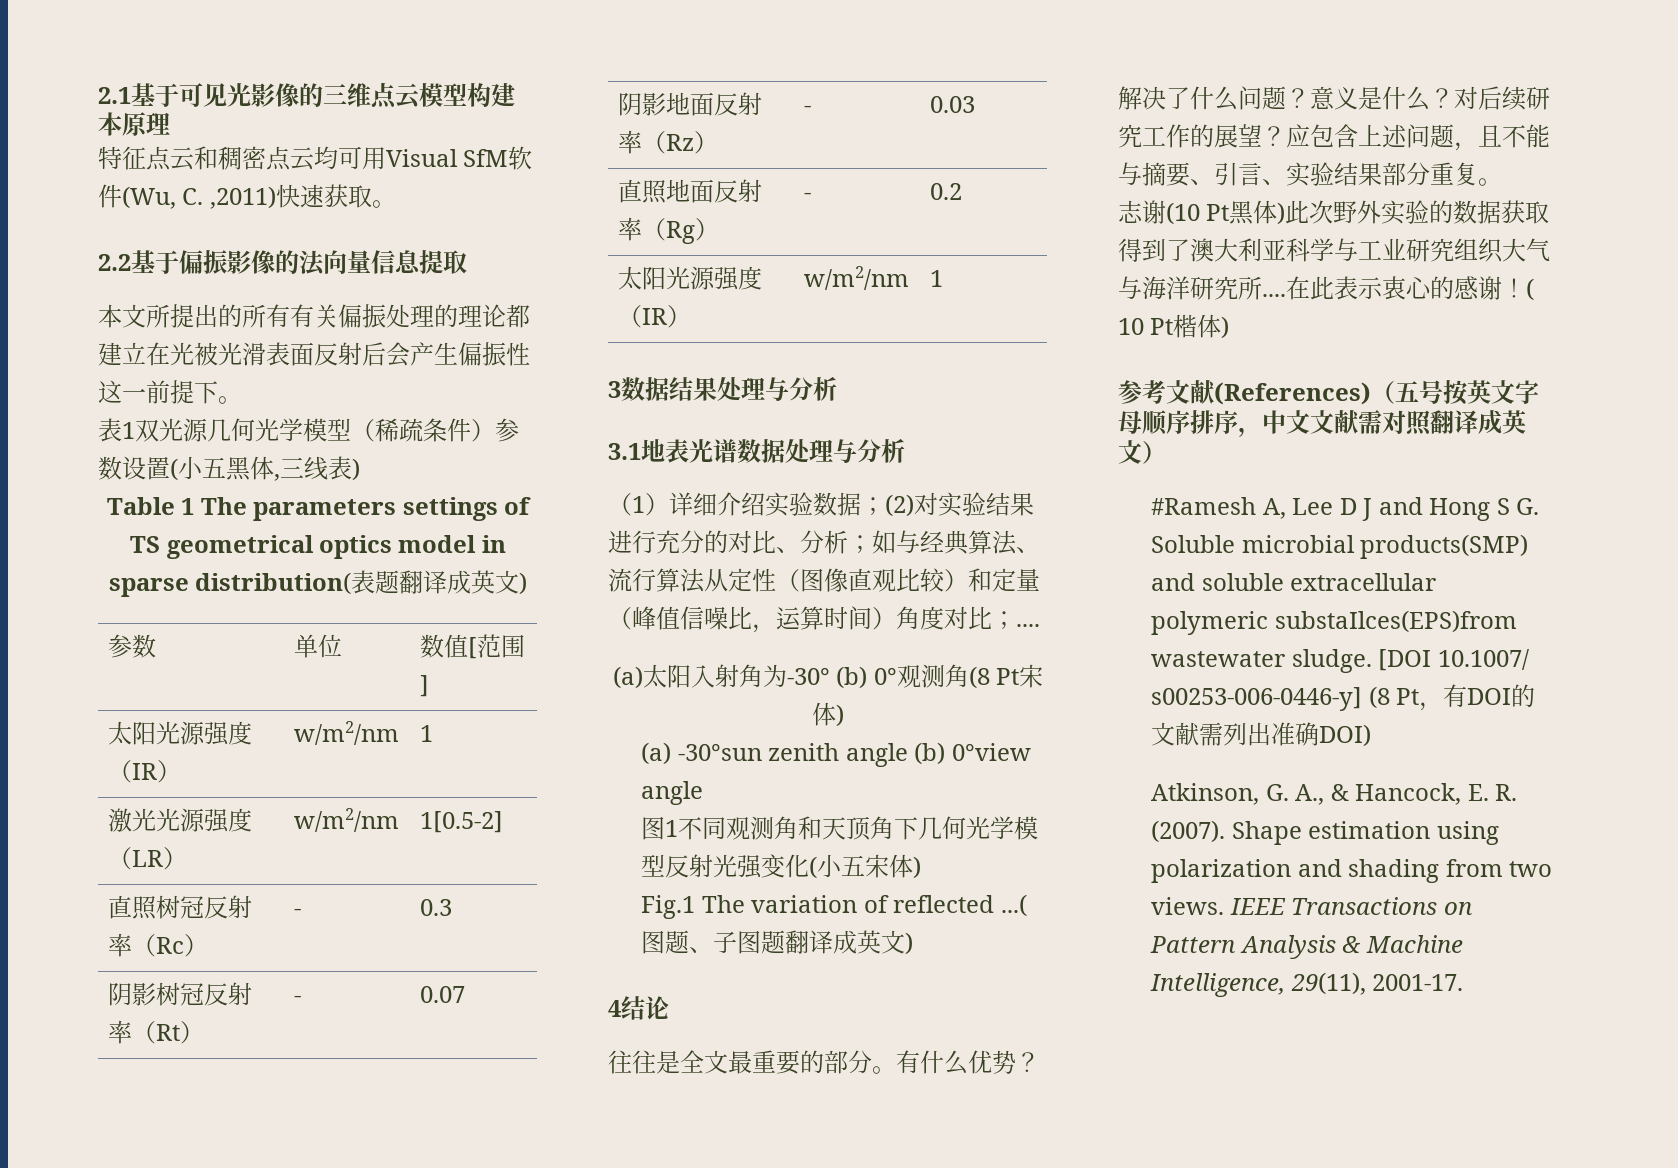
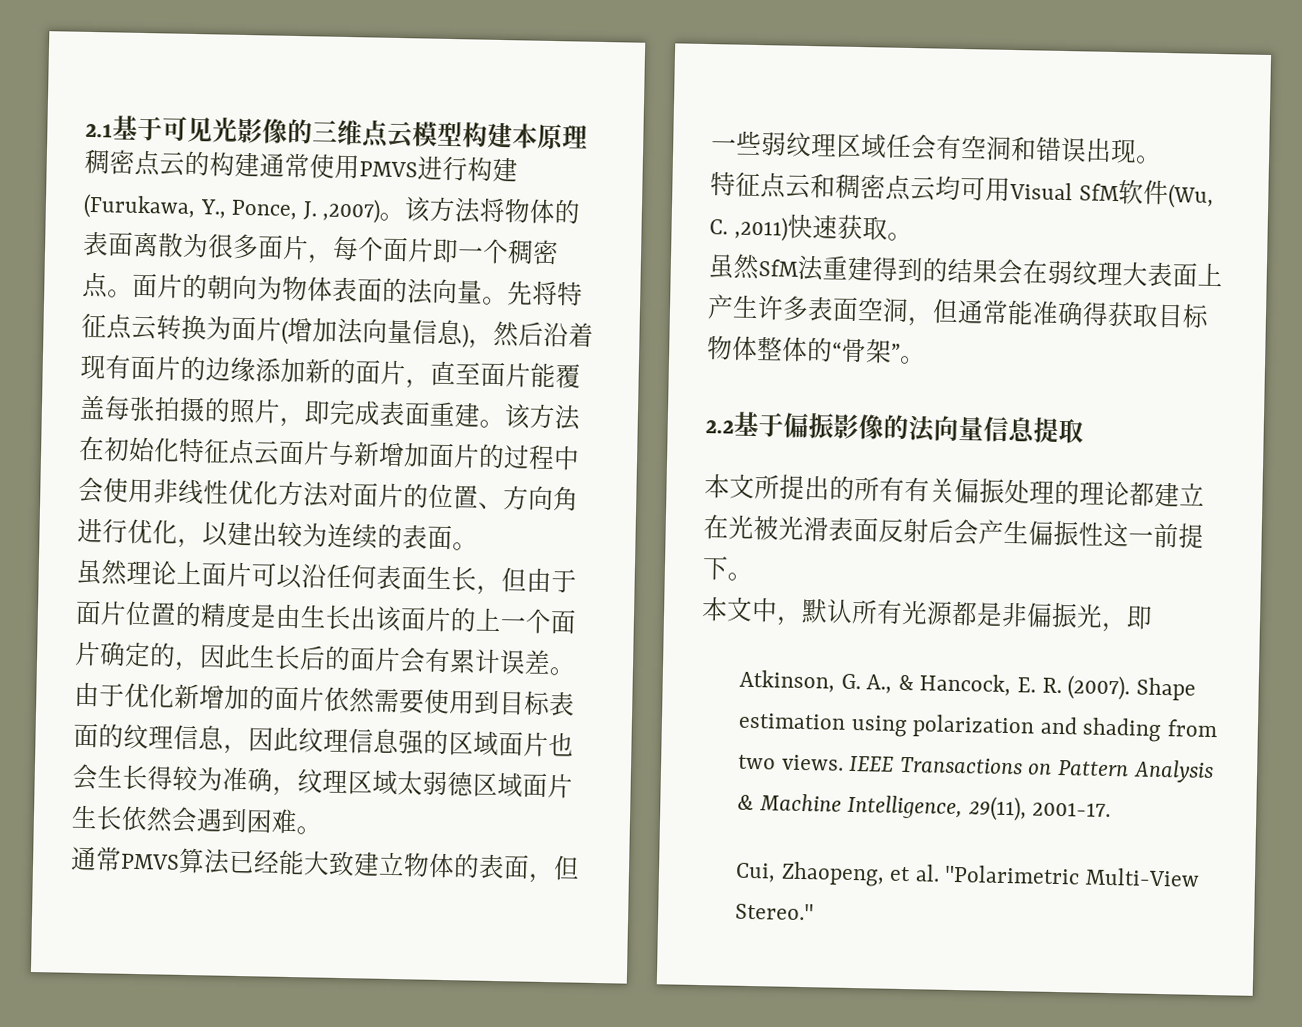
(170, 123) none -> [84,148,518,183] [83,193,582,225] [82,230,559,266] [82,271,583,307] [81,312,594,349] [80,354,581,389] [79,394,582,431] [78,435,580,471] [78,476,579,512] [77,517,478,551] [76,559,577,596] [75,599,577,635] [74,640,575,676] [74,681,575,717] [73,722,574,758] [72,763,573,799] [71,804,322,835] [70,845,580,884] [711,130,1162,164] // 稠密点云的构建通常使用PMVS进行构建(Furukawa, Y., Ponce, J. ,2007)。该方法将物体的表面离散为很多面片，每个面片即一个稠密点。面片的朝向为物体表面的法向量。先将特征点云转换为面片(增加法向量信息)，然后沿着现有面片的边缘添加新的面片，直至面片能覆盖每张拍摄的照片，即完成表面重建。该方法在初始化特征点云面片与新增加面片的过程中会使用非线性优化方法对面片的位置、方向角进行优化，以建出较为连续的表面。 // 虽然理论上面片可以沿任何表面生长，但由于面片位置的精度是由生长出该面片的上一个面片确定的，因此生长后的面片会有累计误差。由于优化新增加的面片依然需要使用到目标表面的纹理信息，因此纹理信息强的区域面片也会生长得较为准确，纹理区域太弱德区域面片生长依然会遇到困难。 // 通常PMVS算法已经能大致建立物体的表面，但一些弱纹理区域任会有空洞和错误出现。
(396, 204) none -> [708,253,1224,288] [707,294,1210,329] [707,335,926,365] // 虽然SfM法重建得到的结果会在弱纹理大表面上产生许多表面空洞，但通常能准确得获取目标物体整体的“骨架”。
[98,418,519,442] [98,456,360,481] [106,497,532,521] [130,535,506,559] [108,570,528,597] [108,634,157,658] [294,634,343,658] [420,634,526,659] [420,675,430,697] [108,721,253,746] [108,760,182,783] [294,721,400,745] [420,725,434,742] [108,808,253,833] [108,847,188,870] [294,808,400,832] [420,811,504,833] [108,895,253,920] [108,933,209,957] [294,908,302,916] [420,899,453,916] [108,982,253,1006] [108,1020,205,1044] [294,995,302,1003] [420,986,466,1003] [618,92,763,116] [618,130,719,154] [804,105,812,113] [930,96,976,113] [618,179,763,204] [618,217,720,244] [804,192,812,200] [930,183,963,200] [618,266,763,291] [618,305,692,328] [804,266,910,290] [930,270,944,287] [608,376,837,401] [608,438,905,463] [608,492,1034,517] [608,530,1040,555] [608,568,1040,593] [608,606,1040,633] [612,664,1044,689] [812,702,844,727] [641,742,1031,767] [641,781,704,805] [641,816,1039,841] [641,854,922,879] [641,894,1027,919] [641,930,914,955] [608,996,669,1020] [608,1050,1040,1075] [1118,86,1550,111] [1118,124,1550,151] [1118,162,1502,187] [1118,200,1550,225] [1118,238,1550,263] [1118,276,1534,301] [1118,314,1230,339] [1118,380,1539,405] [1118,410,1526,437] [1118,440,1166,464] [1151,497,1540,521] [1151,534,1529,559] [1151,573,1437,591] [1151,610,1517,635] [1151,649,1529,673] [1151,684,1536,711] [1151,722,1372,747] 表1双光源几何光学模型（稀疏条件）参数设置(小五黑体,三线表) // Table 1 The parameters settings of TS geometrical optics model in sparse distribution(表题翻译成英文) // 参数 | 单位 | 数值[范围] // 太阳光源强度（IR） | w/m2/nm | 1 // 激光光源强度（LR） | w/m2/nm | 1[0.5-2] // 直照树冠反射率（Rc） | - | 0.3 // 阴影树冠反射率（Rt） | - | 0.07 // 阴影地面反射率（Rz） | - | 0.03 // 直照地面反射率（Rg） | - | 0.2 // 太阳光源强度（IR） | w/m2/nm | 1 // 3数据结果处理与分析 // 3.1地表光谱数据处理与分析 // （1）详细介绍实验数据；(2)对实验结果进行充分的对比、分析；如与经典算法、流行算法从定性（图像直观比较）和定量（峰值信噪比，运算时间）角度对比；.... // (a)太阳入射角为-30° (b) 0°观测角(8 Pt宋体) // (a) -30°sun zenith angle (b) 0°view angle // 图1不同观测角和天顶角下几何光学模型反射光强变化(小五宋体) // Fig.1 The variation of reflected ...(图题、子图题翻译成英文) // 4结论 // 往往是全文最重要的部分。有什么优势？解决了什么问题？意义是什么？对后续研究工作的展望？应包含上述问题，且不能与摘要、引言、实验结果部分重复。 // 志谢(10 Pt黑体)此次野外实验的数据获取得到了澳大利亚科学与工业研究组织大气与海洋研究所....在此表示衷心的感谢！( 10 Pt楷体) // 参考文献(References)（五号按英文字母顺序排序，中文文献需对照翻译成英文） // #Ramesh A, Lee D J and Hong S G. Soluble microbial products(SMP) and soluble extracellular polymeric substaIlces(EPS)from wastewater sludge. [DOI 10.1007/ s00253-006-0446-y] (8 Pt，有DOI的文献需列出准确DOI) -> [701,596,1153,633] 本文中，默认所有光源都是非偏振光，即
(1464, 982) none -> [734,861,1200,887] [734,902,814,921] // Cui, Zhaopeng, et al. "Polarimetric Multi-View Stereo."

